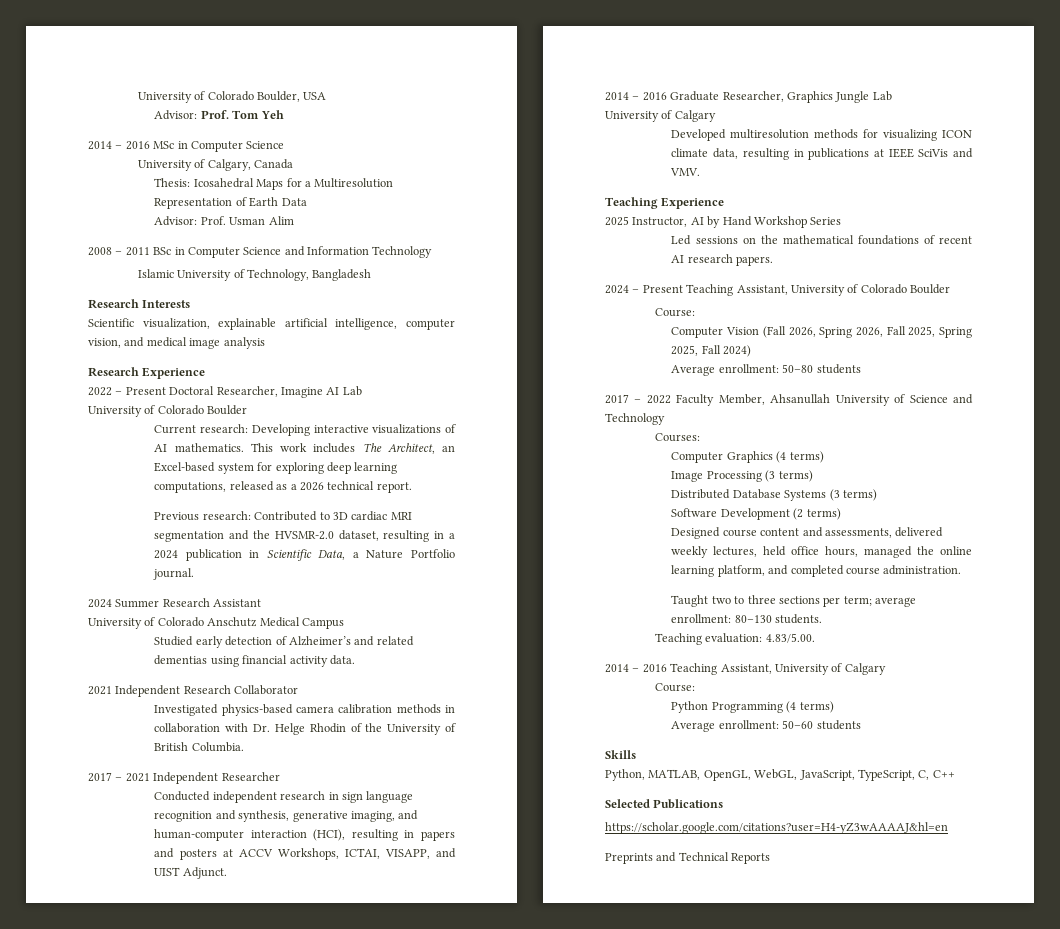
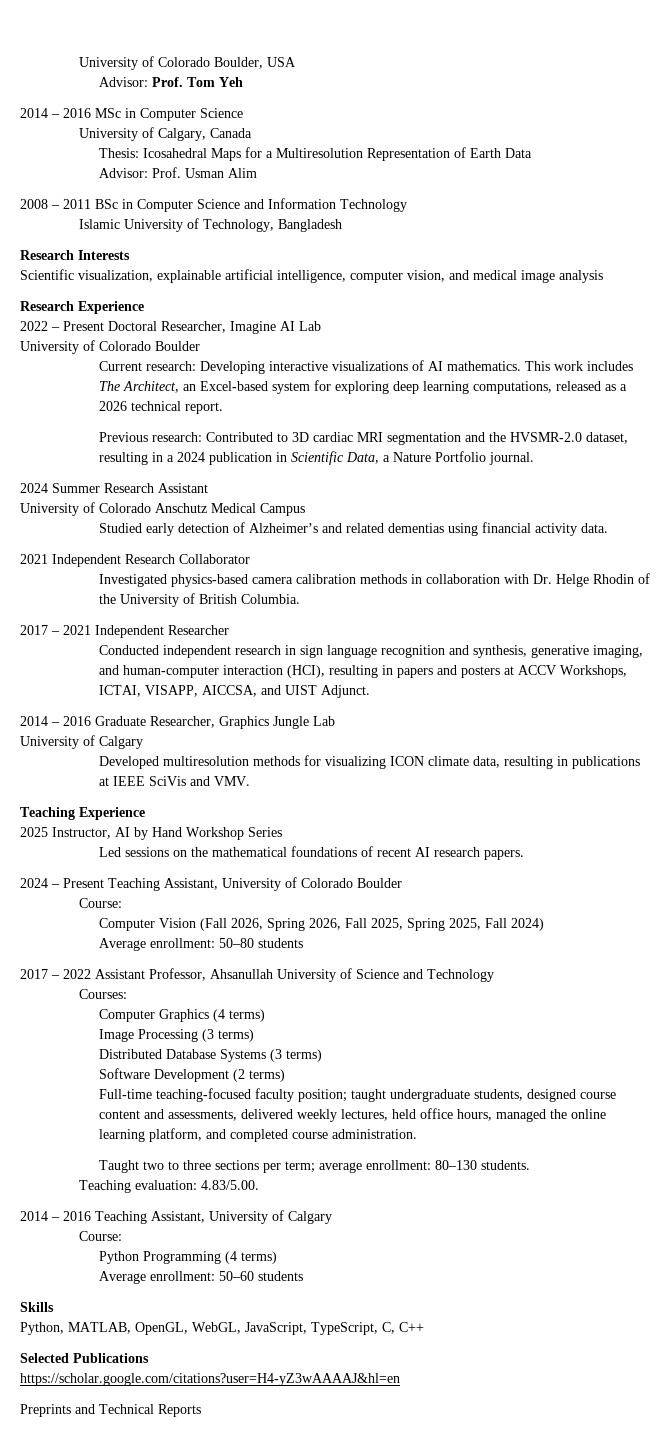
(430, 854) none -> [201,685,257,697] AICCSA,
[676,394,765,406] Faculty Member, -> [95,968,206,981] Assistant Professor,
[671,527,721,539] Designed -> [98,1088,576,1102] Full-time teaching-focused faculty position; taught undergraduate students, designed

